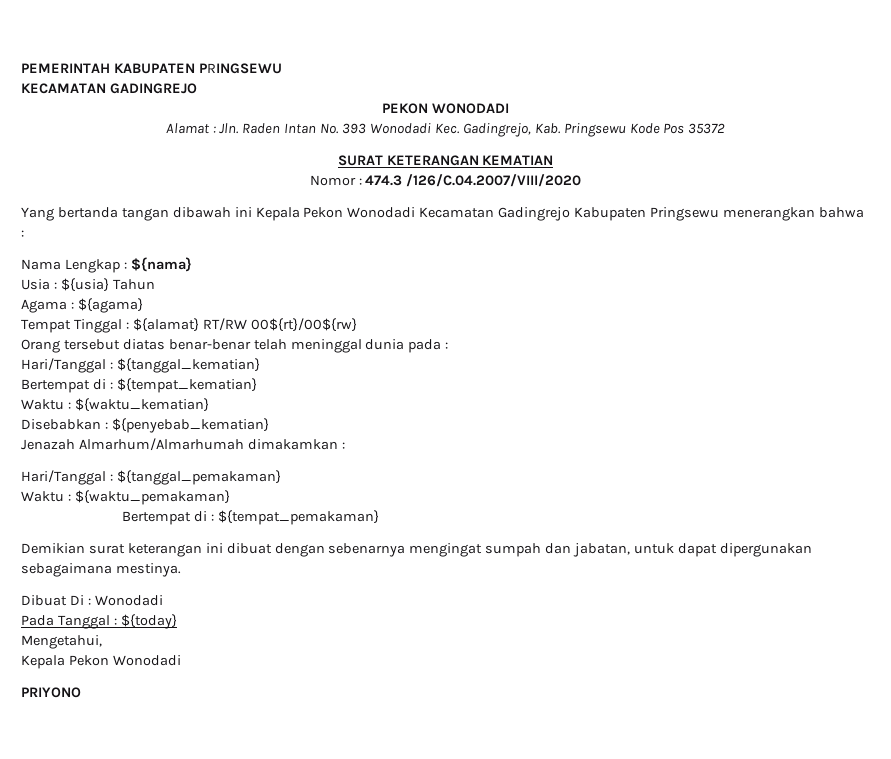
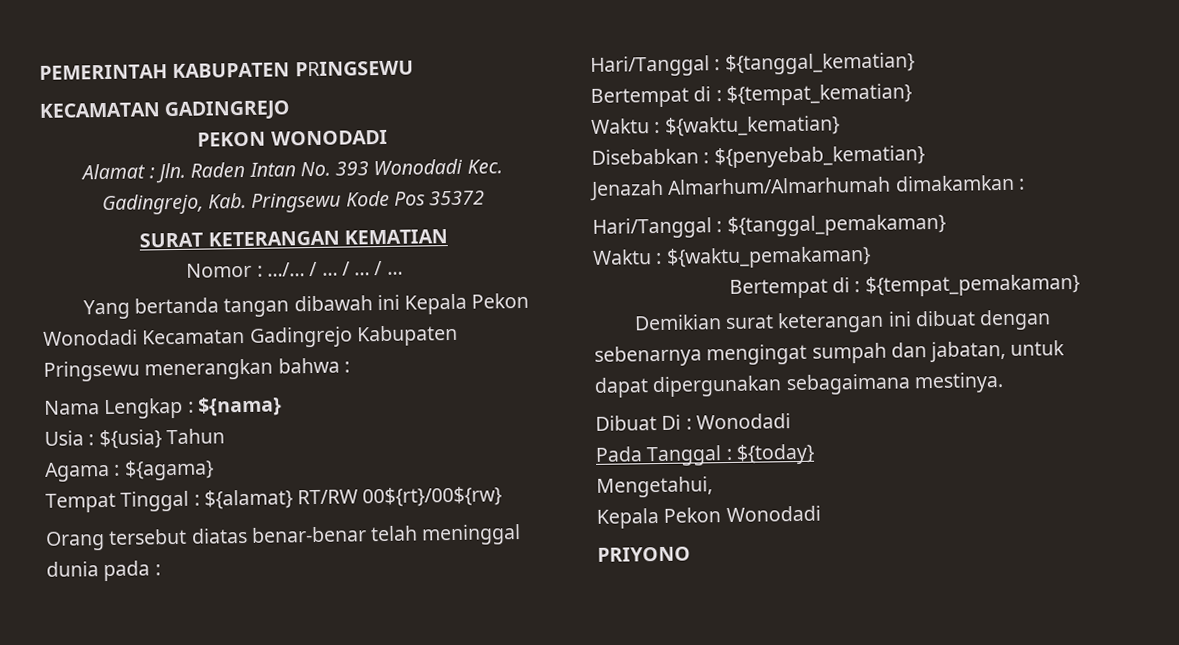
[365,174,582,187] 474.3 /126/C.04.2007/VIII/2020 -> [266,260,403,277] …/… / … / … / …

